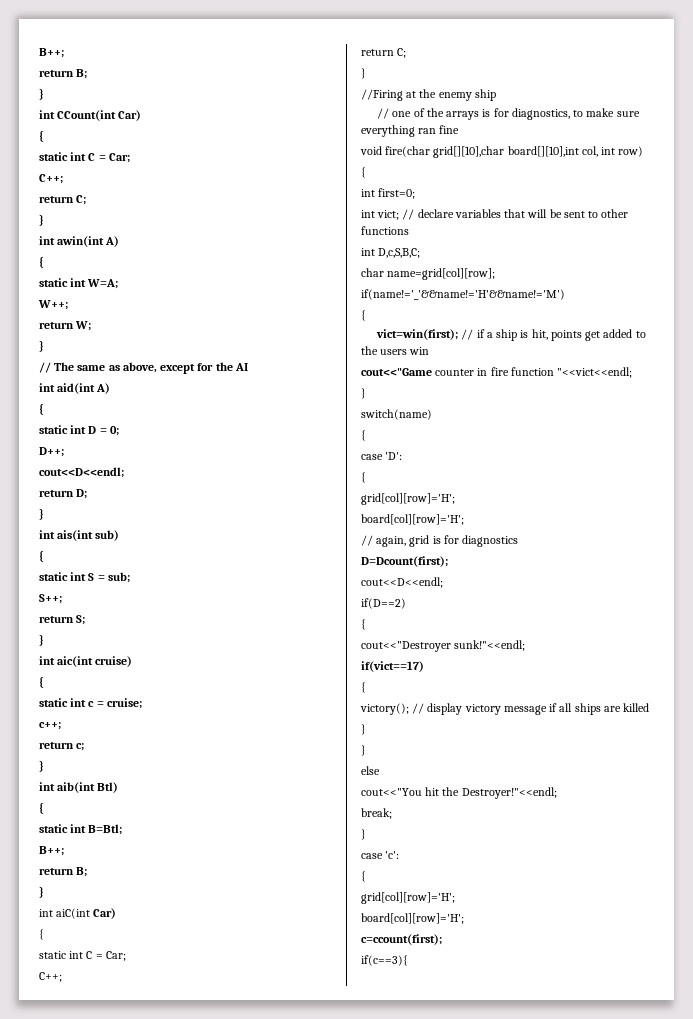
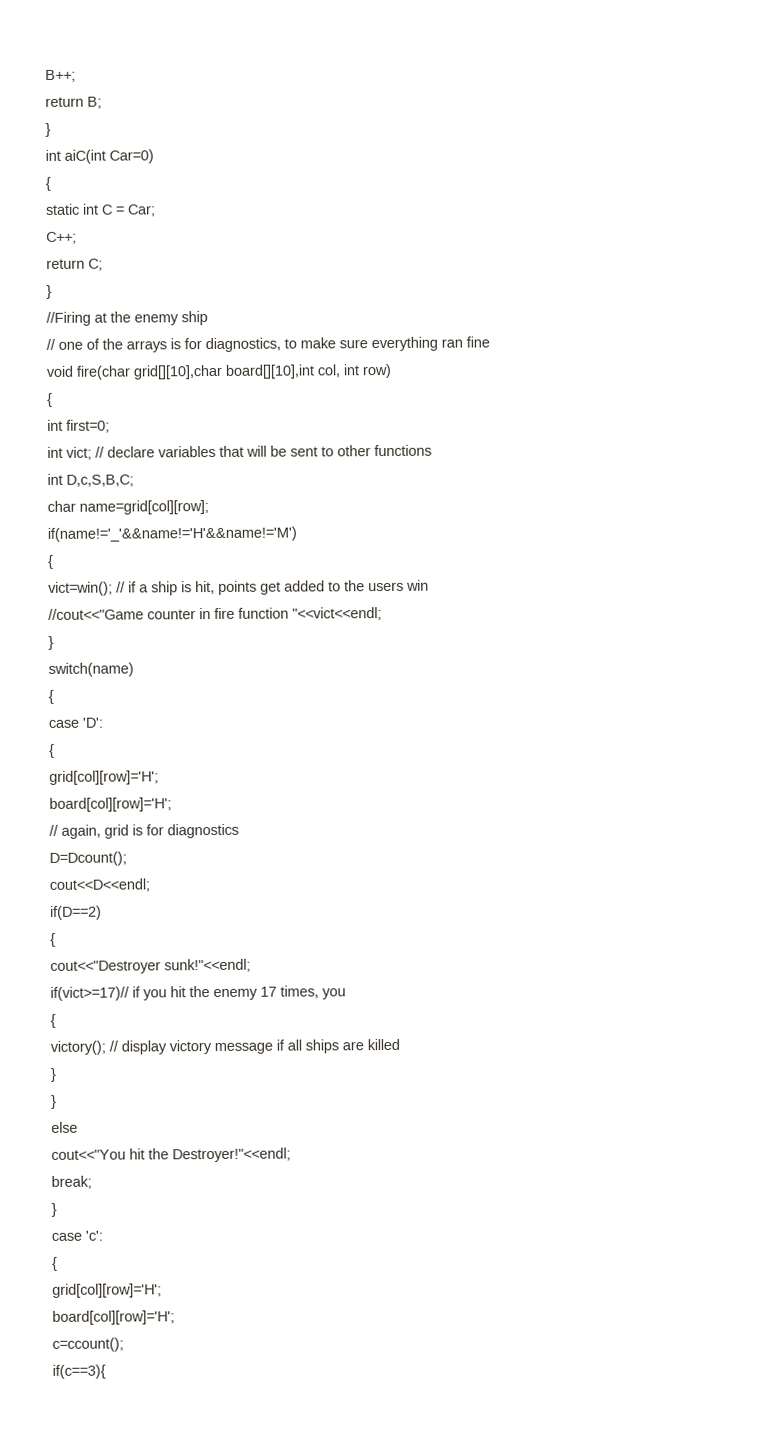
[39,48,64,58] [39,69,88,79] [39,88,44,100] [39,110,142,121] [39,130,44,142] [39,152,130,163] [39,174,63,184] [39,195,87,205] [39,214,44,226] [39,236,120,247] [39,256,44,268] [39,278,119,289] [38,300,68,310] [39,321,92,331] [39,340,44,352] [39,362,248,374] [39,383,111,394] [39,403,44,415] [39,425,119,436] [39,447,64,457] [39,467,124,478] [39,489,88,499] [39,508,44,520] [39,530,120,541] [39,550,44,562] [39,572,130,583] [39,594,62,604] [39,615,86,625] [39,634,44,646] [39,656,133,667] [39,676,44,688] [39,698,142,709] [39,722,61,730] [39,742,85,751] [39,760,44,772] [39,782,119,793] [39,802,44,814] [39,824,123,835] [39,846,64,856] [39,867,88,877] [39,886,44,898] B++; // return B; // } // int CCount(int Car) // { // static int C = Car; // C++; // return C; // } // int awin(int A) // { // static int W=A; // W++; // return W; // } // // The same as above, except for the AI // int aid(int A) // { // static int D = 0; // D++; // cout<<D<<endl; // return D; // } // int ais(int sub) // { // static int S = sub; // S++; // return S; // } // int aic(int cruise) // { // static int c = cruise; // c++; // return c; // } // int aib(int Btl) // { // static int B=Btl; // B++; // return B; // } -> [45,69,76,82] [45,96,102,109] [45,122,51,137] B++; // return B; // }
[93,908,117,919] Car) -> [109,149,154,164] Car=0)
[376,329,459,340] vict=win(first); -> [48,581,113,596] vict=win();
[361,368,432,376] cout<<"Game -> [48,608,144,620] //cout<<"Game
[361,556,448,567] D=Dcount(first); -> [49,851,127,866] D=Dcount();
[361,661,424,672] if(vict==17) -> [50,985,346,1001] if(vict>=17)// if you hit the enemy 17 times, you
[361,934,442,945] c=ccount(first); -> [52,1337,124,1352] c=ccount();

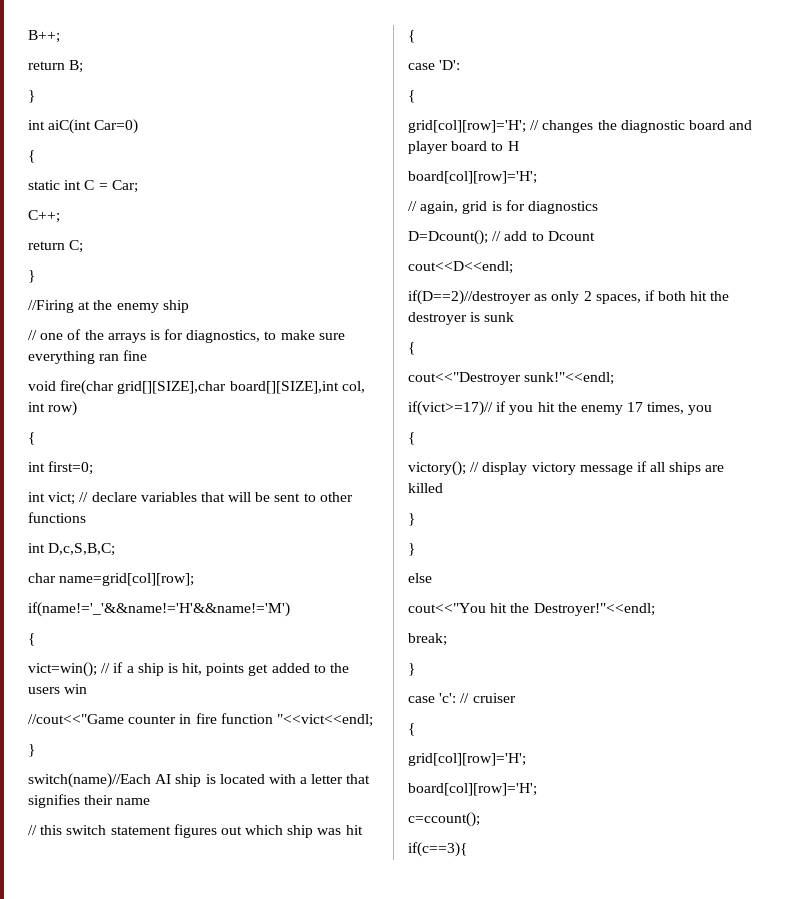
[133,364,314,380] grid[][10],char board[][10],int -> [117,381,339,394] grid[][SIZE],char board[][SIZE],int
[48,662,134,677] switch(name) -> [28,773,371,788] [28,794,151,808] [28,824,363,838] switch(name)//Each AI ship is located with a letter that signifies their name // // this switch statement figures out which ship was hit
(159, 777) none -> [530,120,753,133] [408,141,519,154] // changes the diagnostic board and player board to H
[49,878,150,892] [50,905,102,920] // cout<<D<<endl; // if(D==2) -> [492,231,595,241] [408,261,513,274] [408,290,730,305] [408,312,515,325] // add to Dcount // cout<<D<<endl; // if(D==2)//destroyer as only 2 spaces, if both hit the destroyer is sunk
(103, 1235) none -> [460,693,516,703] // cruiser

